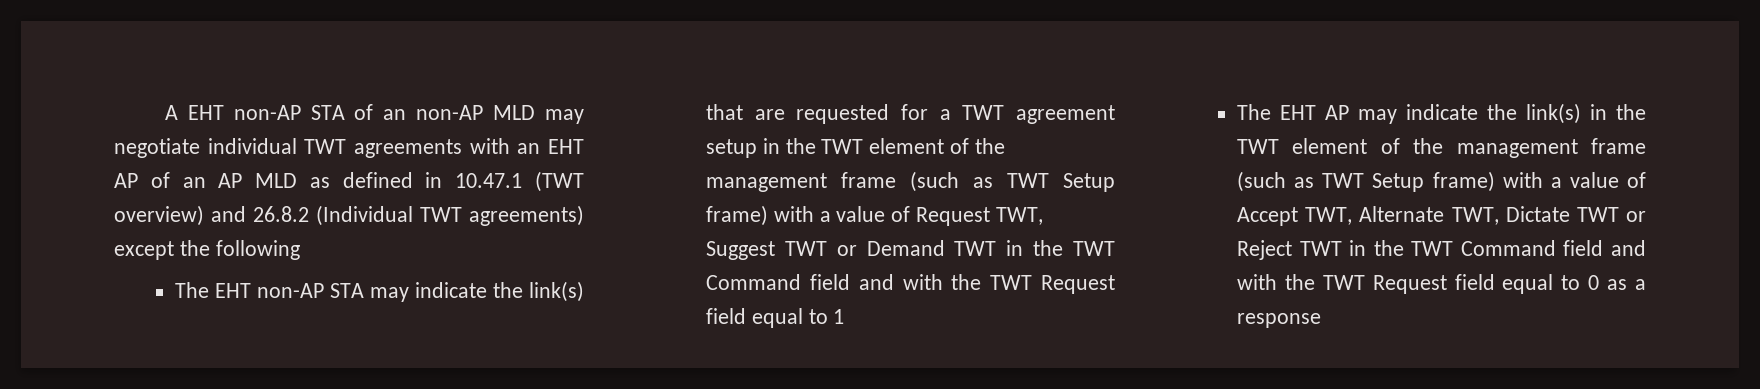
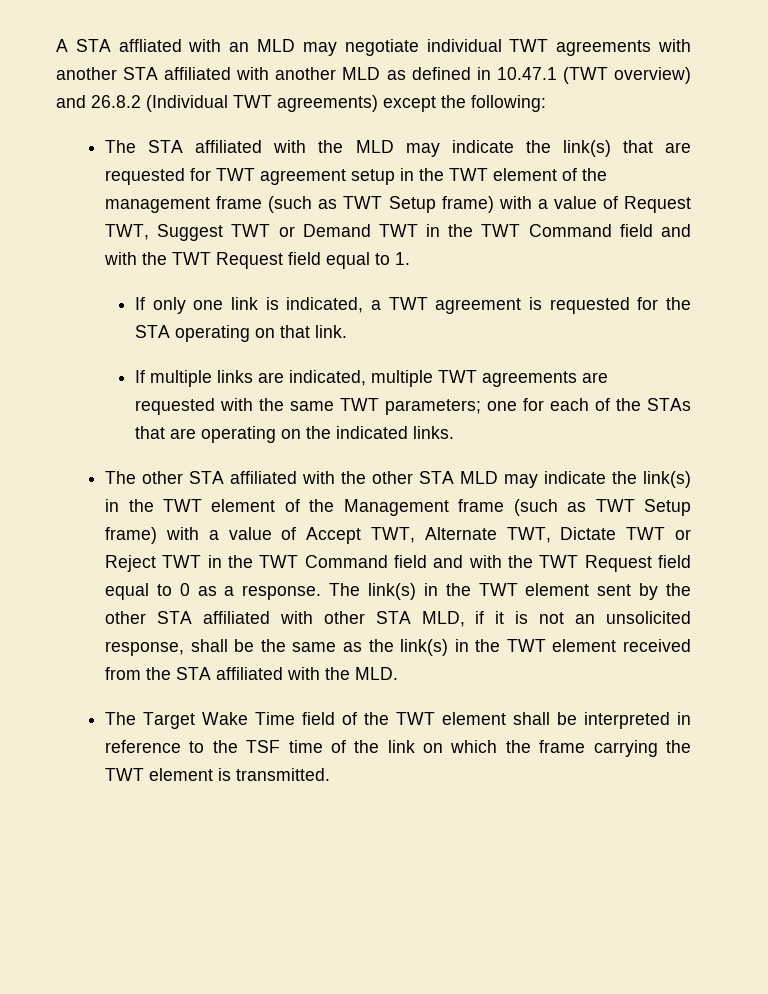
[187,104,484,120] EHT non-AP STA of an non-AP -> [75,39,250,52] STA affliated with an
[517,139,584,154] [114,172,243,188] an EHT AP of an AP -> [56,67,337,80] another STA affiliated with another
[215,240,300,260] [175,282,365,298] following // The EHT non-AP STA -> [471,95,546,112] [105,140,394,153] following: // The STA affiliated with the MLD
[939,109,951,120] a -> (212, 174) none
[833,309,845,324] [1237,104,1350,120] 1 // The EHT AP -> [395,252,411,265] [134,297,691,314] [134,325,347,342] [134,370,608,387] [134,398,691,415] [134,426,454,443] [105,471,499,484] 1. // If only one link is indicated, a TWT agreement is requested for the STA operating on that link. // If multiple links are indicated, multiple TWT agreements are requested with the same TWT parameters; one for each of the STAs that are operating on the indicated links. // The other STA affiliated with the other STA MLD
[1456,139,1578,158] management -> [343,499,449,516] Management
[1237,313,1322,328] response -> [242,583,691,600] [105,611,691,627] [105,639,692,656] [105,667,399,680] [105,712,691,729] [105,740,692,757] [105,768,331,781] response. The link(s) in the TWT element sent by the other STA affiliated with other STA MLD, if it is not an unsolicited response, shall be the same as the link(s) in the TWT element received from the STA affiliated with the MLD. // The Target Wake Time field of the TWT element shall be interpreted in reference to the TSF time of the link on which the frame carrying the TWT element is transmitted.

